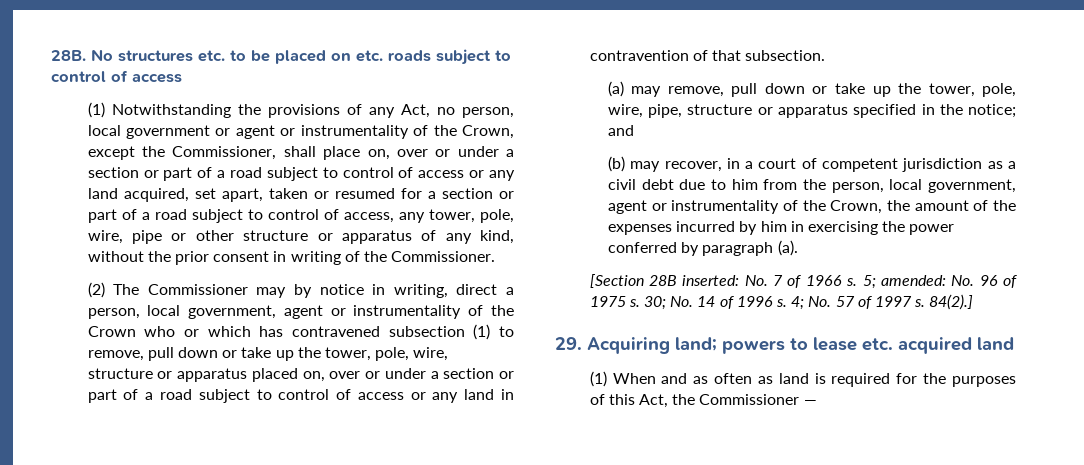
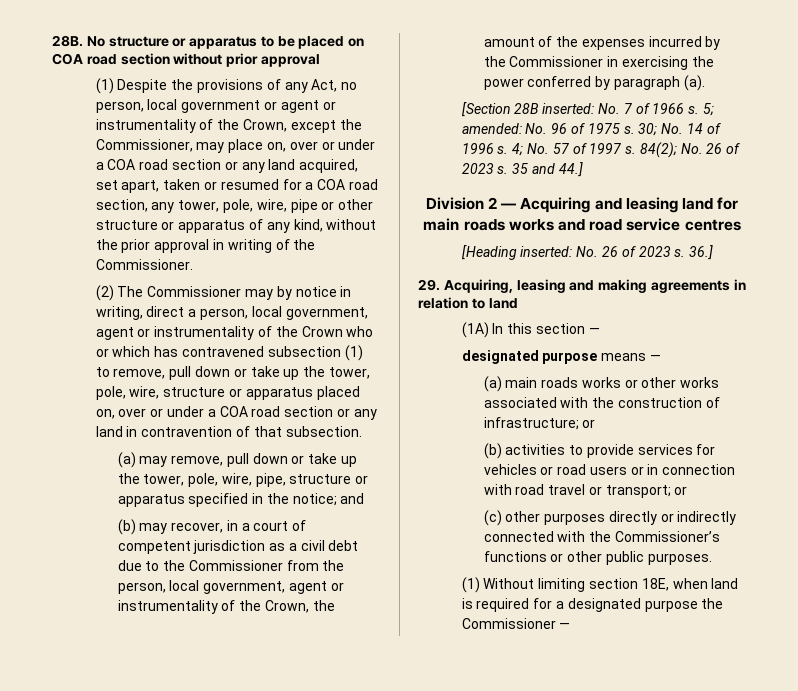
[118,50,225,62] structures etc. -> [108,36,258,49] structure or apparatus
[356,49,511,65] [51,70,182,83] [87,102,231,118] etc. roads subject to control of access // (1) Notwithstanding -> [52,53,320,67] [95,78,168,94] COA road section without prior approval // (1) Despite
[283,146,316,157] shall -> [196,142,225,153] may
[87,167,465,181] section or part of a road subject to control of access -> [107,159,222,170] COA road section
[441,188,515,199] [87,209,394,223] section or part of a road subject to control of access, -> [317,179,378,190] [95,199,148,212] COA road section,
[213,251,270,262] consent -> [154,239,210,253] approval
[443,368,515,379] [87,389,404,403] section or part of a road subject to control of access -> [219,406,334,417] COA road section
[731,179,758,190] him -> [163,560,283,571] the Commissioner
[760,221,787,232] him -> [483,56,604,67] the Commissioner
[929,294,974,310] [555,337,1014,354] [589,371,1017,387] [589,394,669,408] 84(2).] // 29. Acquiring land; powers to lease etc. acquired land // (1) When and as often as land is required for the purposes of this Act, -> [639,142,741,158] [461,162,583,177] [425,197,739,213] [423,218,741,231] [461,245,714,260] [418,279,746,293] [418,297,518,309] [461,322,600,338] [461,350,662,364] [483,376,720,392] [483,397,720,408] [483,417,596,430] [483,443,716,459] [483,464,736,475] [483,484,688,498] [483,510,737,526] [483,531,720,542] [483,551,712,565] [461,577,739,593] [461,598,698,612] 84(2); No. 26 of 2023 s. 35 and 44.] // Division 2 — Acquiring and leasing land for main roads works and road service centres // [Heading inserted: No. 26 of 2023 s. 36.] // 29. Acquiring, leasing and making agreements in relation to land // (1A) In this section — // designated purpose means — // (a) main roads works or other works associated with the construction of infrastructure; or // (b) activities to provide services for vehicles or road users or in connection with road travel or transport; or // (c) other purposes directly or indirectly connected with the Commissioner’s functions or other public purposes. // (1) Without limiting section 18E, when land is required for a designated purpose

